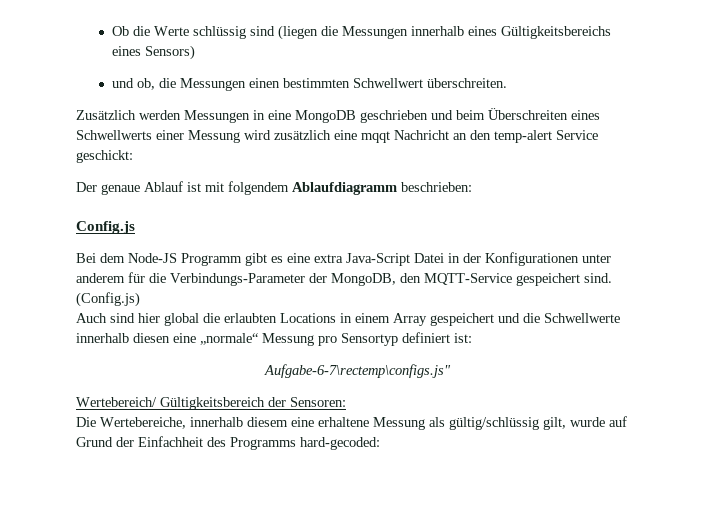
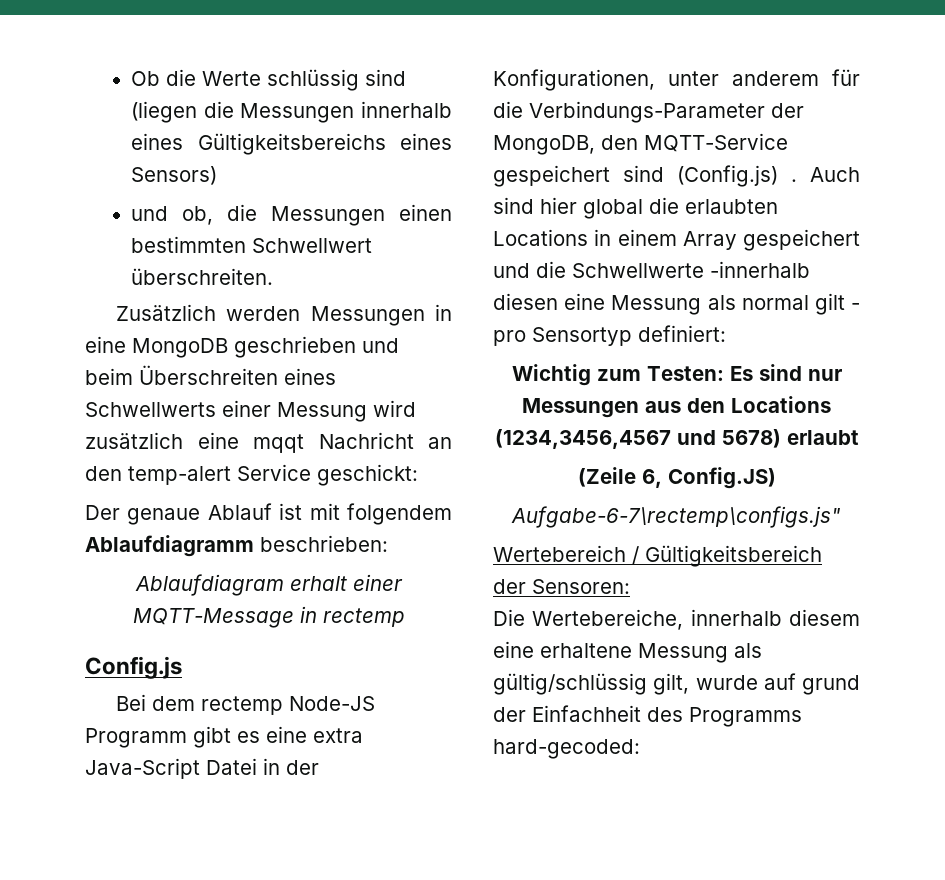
(472, 187) none -> [134,574,403,596] [132,606,405,628] // Ablaufdiagram erhalt einer MQTT-Message in rectemp
(125, 258) none -> [200,696,283,715] rectemp
[485,252,579,266] Konfigurationen -> [493,69,655,91] Konfigurationen,
[584,273,612,283] sind. -> [623,165,664,182] sind
(140, 299) // -> [791,179,797,182] .
[76,333,129,343] innerhalb -> [710,261,810,278] -innerhalb
[200,332,472,346] „normale“ Messung pro Sensortyp definiert ist: -> [611,293,860,315] [493,325,726,346] [511,364,842,386] [522,396,831,418] [494,429,859,449] [577,467,776,489] Messung als normal gilt - pro Sensortyp definiert: // Wichtig zum Testen: Es sind nur Messungen aus den Locations (1234,3456,4567 und 5678) erlaubt // (Zeile 6, Config.JS)
[76,397,157,407] Wertebereich/ -> [493,545,639,564] Wertebereich /
[76,437,113,447] Grund -> [802,675,860,695] grund

